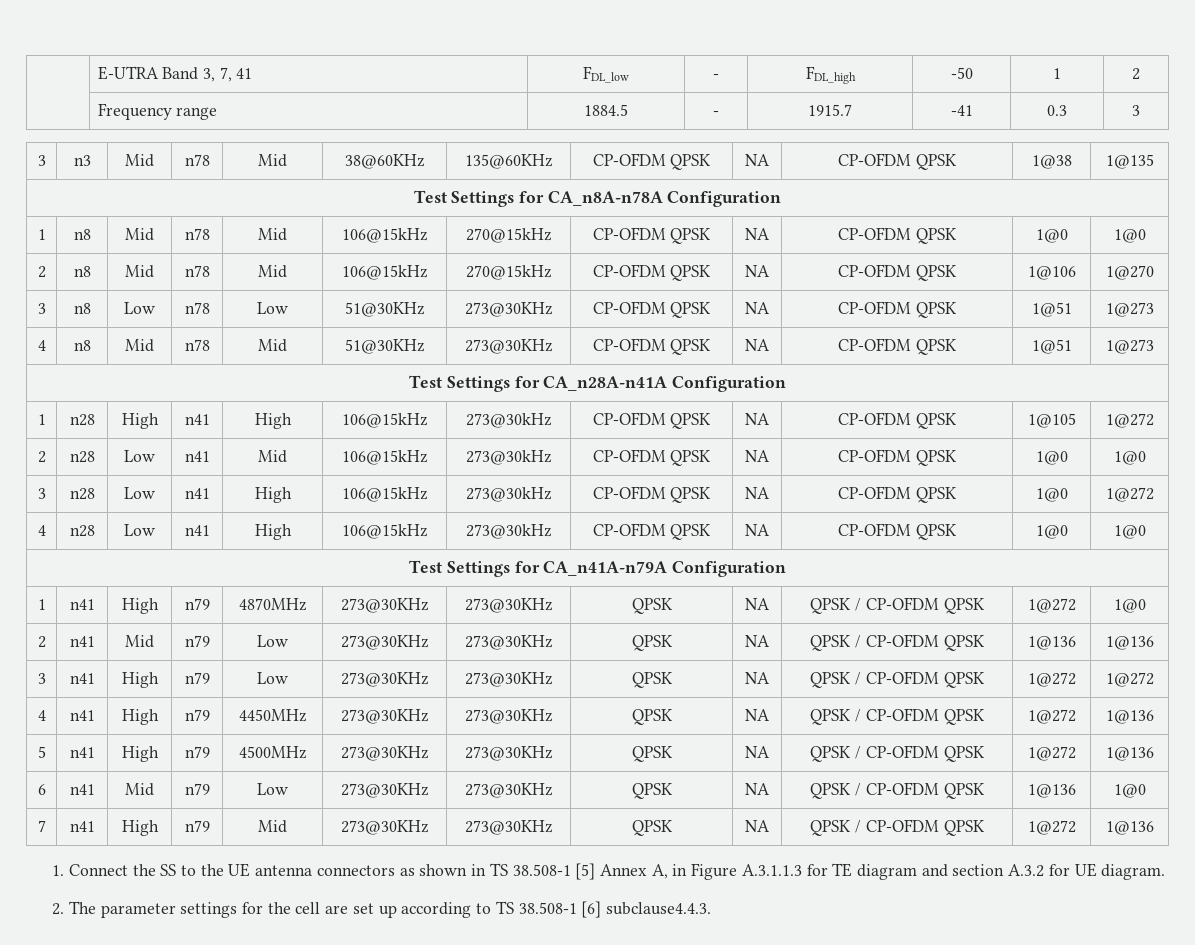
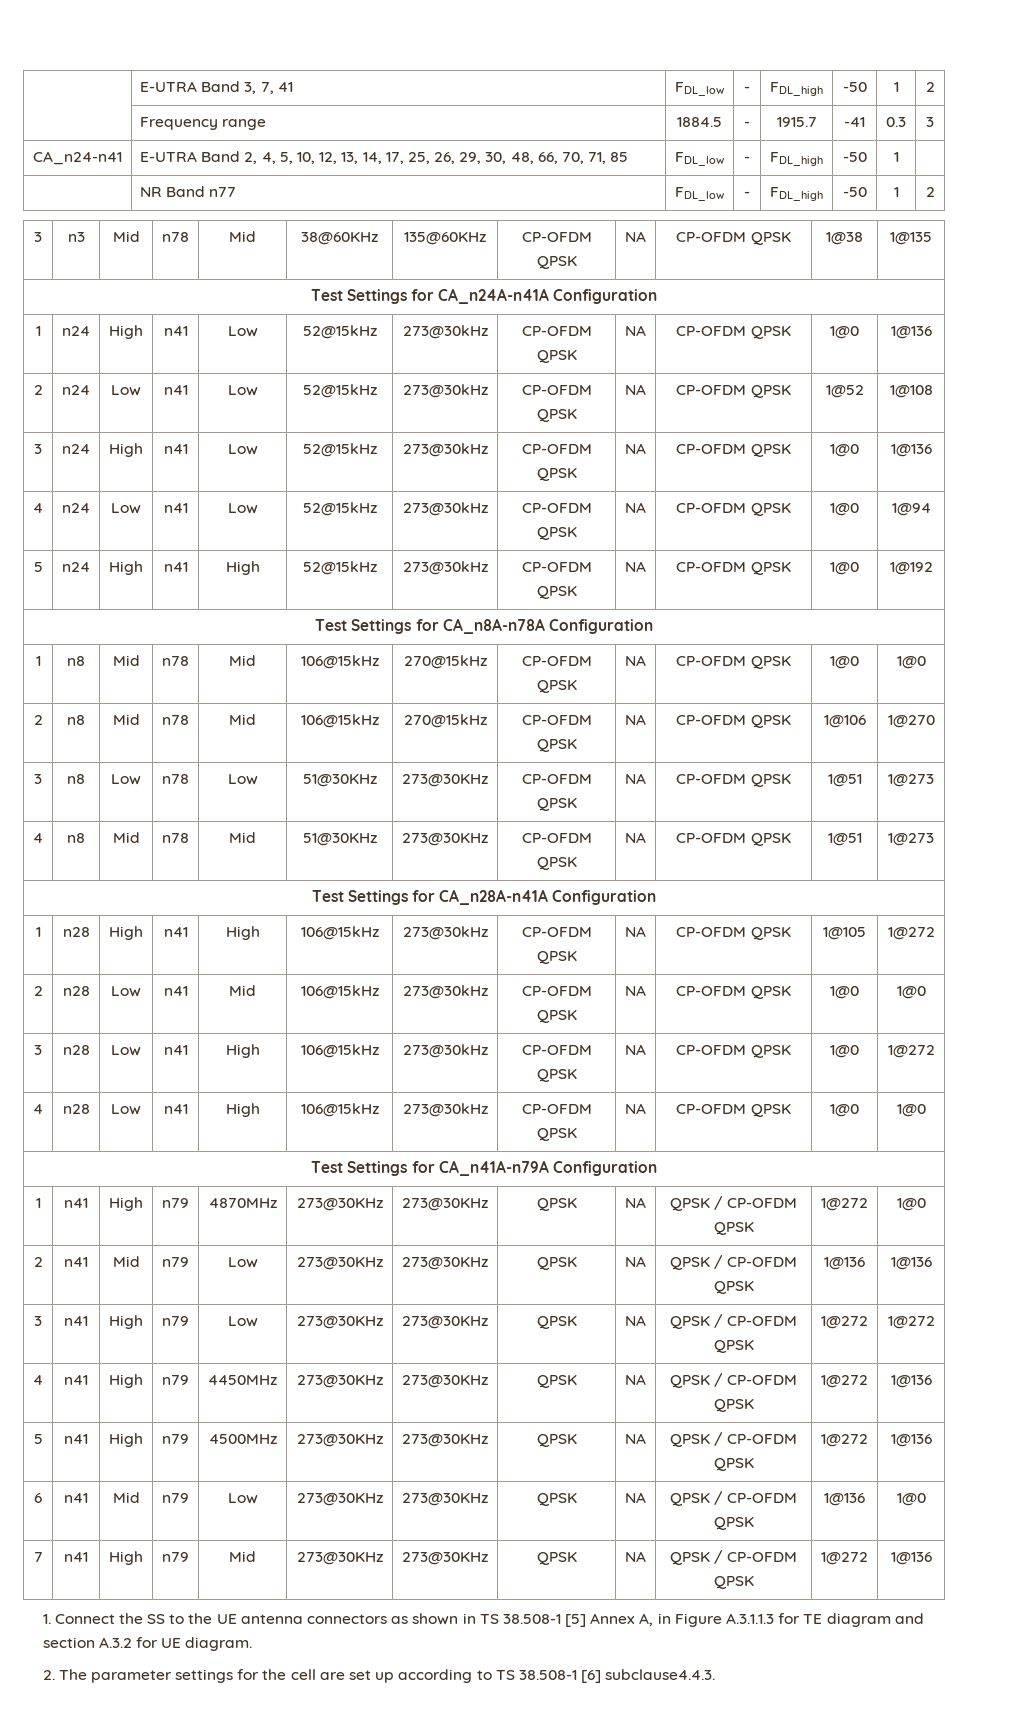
(1140, 110) none -> [33,151,122,165] [140,151,629,164] [675,152,725,166] [744,156,750,162] [770,152,823,166] [842,152,867,162] [893,152,899,162] [140,186,237,197] [675,187,725,201] [744,191,750,197] [770,187,823,201] [842,187,867,197] [893,187,899,197] [925,187,935,197] // CA_n24-n41 | E-UTRA Band 2, 4, 5, 10, 12, 13, 14, 17, 25, 26, 29, 30, 48, 66, 70, 71, 85 | FDL_low | - | FDL_high | -50 | 1 | // | NR Band n77 | FDL_low | - | FDL_high | -50 | 1 | 2
(1154, 161) none -> [310,288,658,304] [35,326,41,336] [62,326,90,336] [109,325,143,339] [163,326,188,336] [227,326,258,337] [302,325,377,339] [402,325,488,339] [521,326,592,336] [536,350,577,363] [625,325,646,336] [676,326,791,339] [830,326,859,339] [890,326,932,339] [33,385,43,395] [62,385,90,395] [111,385,141,396] [163,385,188,395] [227,385,258,396] [302,384,377,398] [402,384,488,398] [521,385,592,395] [536,409,577,422] [625,384,646,395] [676,385,791,398] [825,385,864,398] [889,385,933,398] [34,444,42,454] [62,444,90,454] [109,443,143,457] [163,444,188,454] [227,444,258,455] [302,443,377,457] [402,443,488,457] [521,444,592,454] [536,468,577,481] [625,443,646,454] [676,444,791,457] [830,444,859,457] [890,444,932,457] [33,503,43,513] [62,503,90,513] [111,503,141,514] [163,503,188,513] [227,503,258,514] [302,502,377,516] [402,502,488,516] [521,503,592,513] [536,527,577,540] [625,502,646,513] [676,503,791,516] [830,503,859,516] [891,503,931,516] [33,562,43,572] [62,562,90,572] [109,561,143,575] [163,562,188,572] [225,561,260,575] [302,561,377,575] [402,561,488,575] [521,562,592,572] [536,586,577,599] [625,561,646,572] [676,562,791,575] [830,562,859,575] [889,562,933,575] // Test Settings for CA_n24A-n41A Configuration // 1 | n24 | High | n41 | Low | 52@15kHz | 273@30kHz | CP-OFDM QPSK | NA | CP-OFDM QPSK | 1@0 | 1@136 // 2 | n24 | Low | n41 | Low | 52@15kHz | 273@30kHz | CP-OFDM QPSK | NA | CP-OFDM QPSK | 1@52 | 1@108 // 3 | n24 | High | n41 | Low | 52@15kHz | 273@30kHz | CP-OFDM QPSK | NA | CP-OFDM QPSK | 1@0 | 1@136 // 4 | n24 | Low | n41 | Low | 52@15kHz | 273@30kHz | CP-OFDM QPSK | NA | CP-OFDM QPSK | 1@0 | 1@94 // 5 | n24 | High | n41 | High | 52@15kHz | 273@30kHz | CP-OFDM QPSK | NA | CP-OFDM QPSK | 1@0 | 1@192

